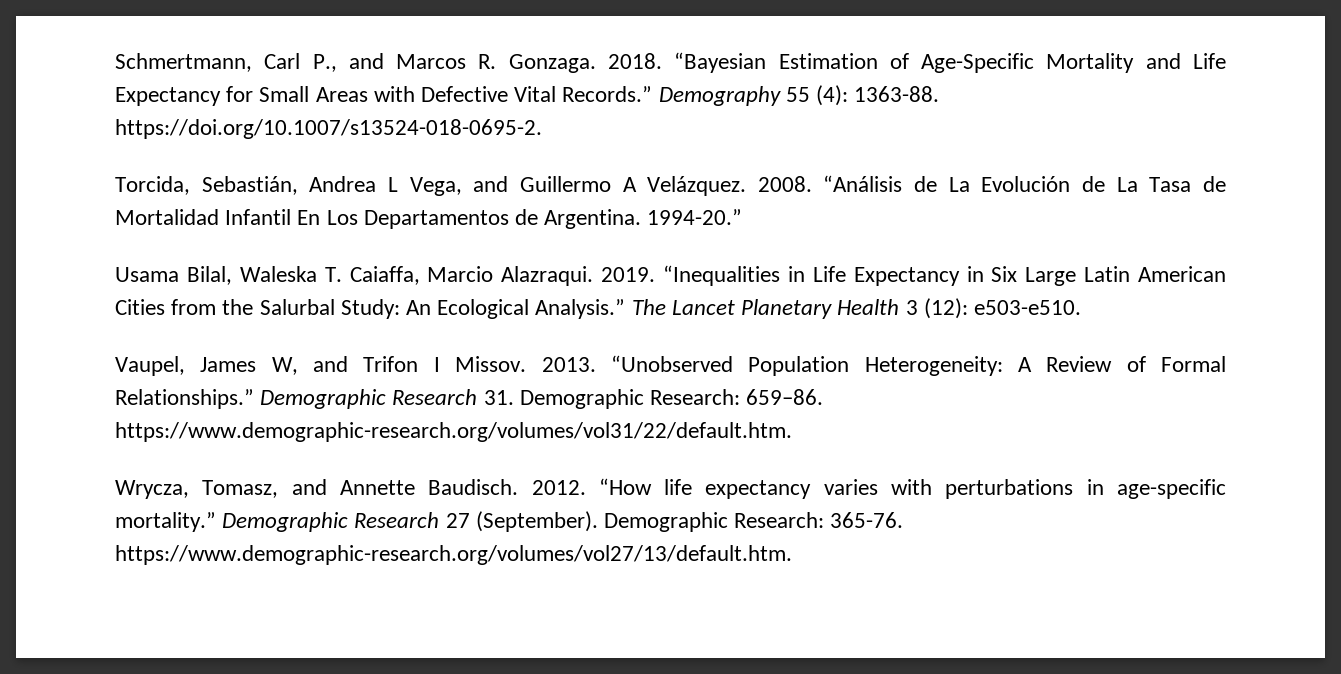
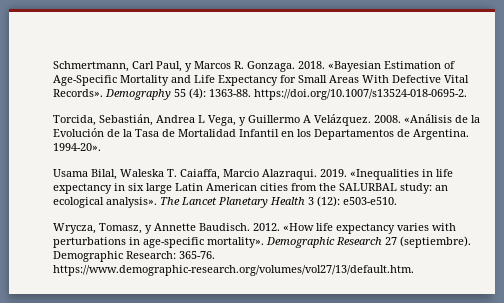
[312,53,384,72] P., and -> [156,61,192,72] Paul, y
[674,52,767,73] “Bayesian -> [328,61,381,72] «Bayesian
[373,86,415,102] with -> [362,75,389,83] With
[562,86,653,102] Records.” -> [53,89,103,97] Records».
[473,176,509,192] and -> [239,117,246,126] y
[823,175,970,192] “Análisis de La -> [404,114,480,123] «Análisis de la
[1116,177,1138,192] La -> [123,129,132,137] la
[297,210,358,225] En Los -> [281,129,311,137] en los
[647,209,743,225] 1994-20.” -> [53,143,101,151] 1994-20».
[663,265,1077,286] “Inequalities in Life Expectancy in Six Large -> [350,169,453,180] [53,183,172,194] «Inequalities in life expectancy in six large
[115,299,165,315] Cities -> [260,183,288,191] cities
[259,299,626,319] Salurbal Study: An Ecological Analysis.” -> [339,183,448,194] [53,197,157,208] SALURBAL study: an ecological analysis».
[115,355,1227,376] [115,389,824,409] [115,422,792,442] // Vaupel, James W, and Trifon I Missov. 2013. “Unobserved Population Heterogeneity: A Review of Formal Relationships.” Demographic Research 31. Demographic Research: 659–86. https://www.demographic-research.org/volumes/vol31/22/default.htm. -> (397, 201) none
[291,479,327,495] and -> [145,225,152,234] y
[598,478,652,495] “How -> [283,223,314,231] «How
[115,512,216,532] mortality.” -> [207,237,264,248] mortality».
[475,511,598,532] (September). -> [400,236,471,248] (septiembre).

